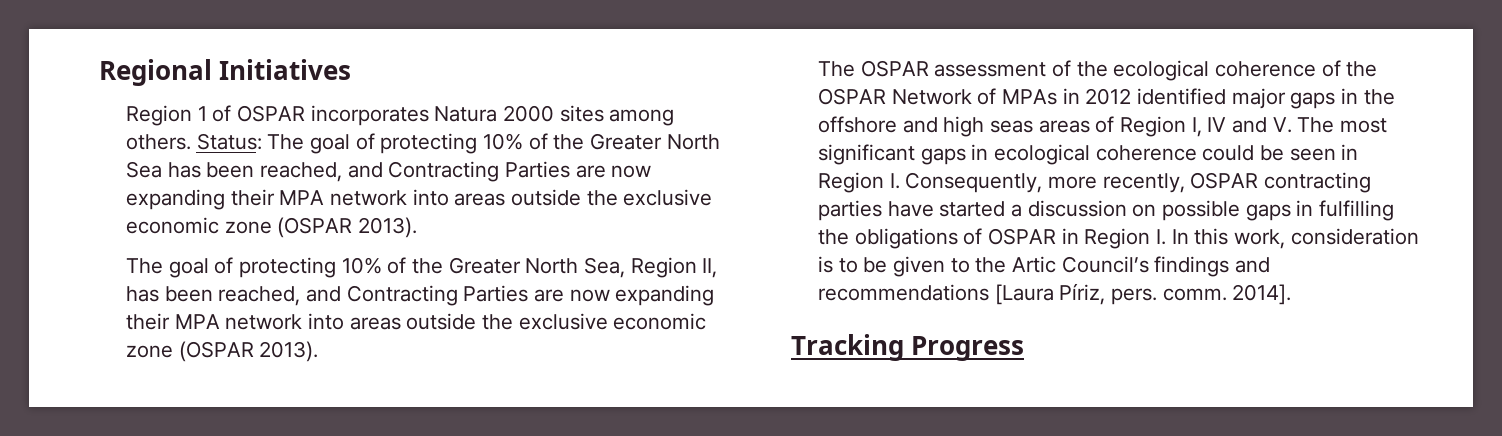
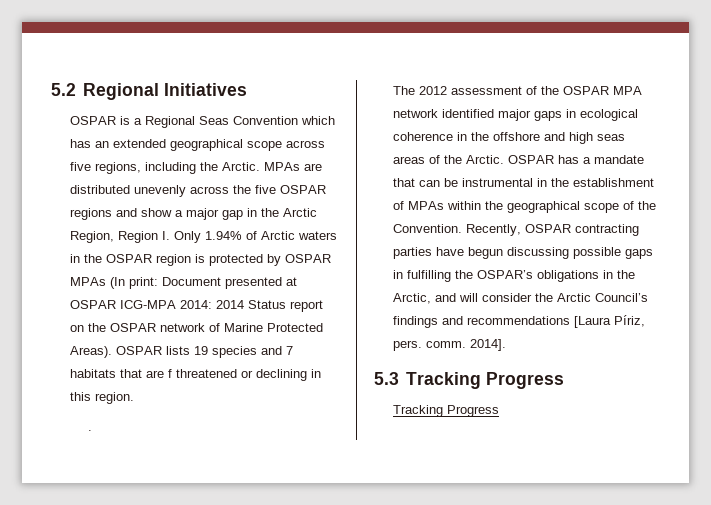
(99, 72) none -> [51,83,76,96] 5.2
[125,105,675,126] [125,133,720,154] [125,161,652,182] [125,189,713,210] [125,217,417,238] [125,257,718,278] [125,285,715,306] [125,313,707,330] [125,341,319,362] [817,60,1378,81] [817,88,1132,105] Region 1 of OSPAR incorporates Natura 2000 sites among others. Status: The goal of protecting 10% of the Greater North Sea has been reached, and Contracting Parties are now expanding their MPA network into areas outside the exclusive economic zone (OSPAR 2013). // The goal of protecting 10% of the Greater North Sea, Region II, has been reached, and Contracting Parties are now expanding their MPA network into areas outside the exclusive economic zone (OSPAR 2013). // The OSPAR assessment of the ecological coherence of the OSPAR Network of MPAs in 2012 -> [69,116,335,128] [69,139,325,151] [69,162,322,174] [69,185,326,197] [69,208,317,220] [69,231,337,243] [69,254,331,266] [69,277,297,289] [69,300,323,312] [69,323,323,332] [69,346,293,358] [69,369,321,381] [69,392,134,404] [88,430,93,431] [392,86,642,95] [392,109,438,118] OSPAR is a Regional Seas Convention which has an extended geographical scope across five regions, including the Arctic. MPAs are distributed unevenly across the five OSPAR regions and show a major gap in the Arctic Region, Region I. Only 1.94% of Arctic waters in the OSPAR region is protected by OSPAR MPAs (In print: Document presented at OSPAR ICG-MPA 2014: 2014 Status report on the OSPAR network of Marine Protected Areas). OSPAR lists 19 species and 7 habitats that are f threatened or declining in this region. // . // The 2012 assessment of the OSPAR MPA network
(1358, 96) none -> [579,109,638,121] [392,132,467,141] ecological coherence in
[1119,116,1387,137] [817,144,1359,165] [817,172,1371,193] [817,200,1157,221] Region I, IV and V. The most significant gaps in ecological coherence could be seen in Region I. Consequently, more recently, OSPAR contracting parties have started a discussion on -> [443,155,644,164] [392,178,654,187] [392,201,656,213] [392,224,639,236] [392,247,569,259] the Arctic. OSPAR has a mandate that can be instrumental in the establishment of MPAs within the geographical scope of the Convention. Recently, OSPAR contracting parties have begun discussing
[854,228,1419,249] [817,256,1056,277] obligations of OSPAR in Region I. In this work, consideration is to be given to the Artic -> [476,270,635,282] [392,293,591,304] OSPAR’s obligations in the Arctic, and will consider the Arctic
[791,334,1025,361] Tracking Progress -> [374,372,564,389] [392,405,499,417] 5.3 Tracking Progress // Tracking Progress

